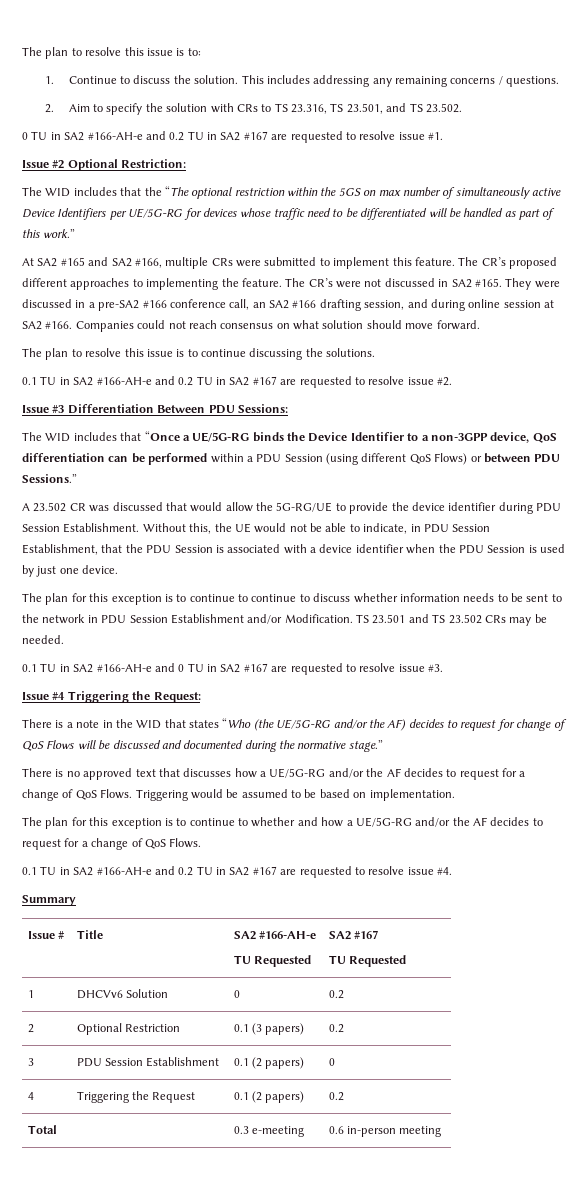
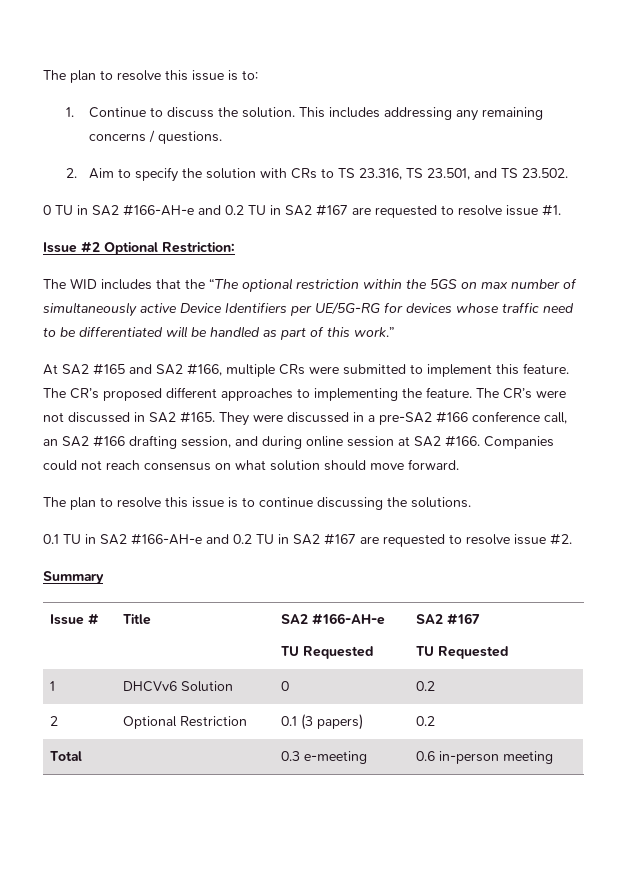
[22,404,288,414] [22,431,557,443] [22,453,561,465] [22,474,77,483] [22,502,561,514] [22,523,491,534] [22,544,565,555] [22,565,119,577] [22,593,562,605] [22,614,547,626] [22,635,64,644] [22,663,443,675] [22,691,201,703] [22,718,567,731] [22,740,383,752] [22,768,526,780] [22,789,455,801] [22,817,543,829] [22,838,202,850] [22,866,452,878] // Issue #3 Differentiation Between PDU Sessions: // The WID includes that “Once a UE/5G-RG binds the Device Identifier to a non-3GPP device, QoS differentiation can be performed within a PDU Session (using different QoS Flows) or between PDU Sessions.” // A 23.502 CR was discussed that would allow the 5G-RG/UE to provide the device identifier during PDU Session Establishment. Without this, the UE would not be able to indicate, in PDU Session Establishment, that the PDU Session is associated with a device identifier when the PDU Session is used by just one device. // The plan for this exception is to continue to continue to discuss whether information needs to be sent to the network in PDU Session Establishment and/or Modification. TS 23.501 and TS 23.502 CRs may be needed. // 0.1 TU in SA2 #166-AH-e and 0 TU in SA2 #167 are requested to resolve issue #3. // Issue #4 Triggering the Request: // There is a note in the WID that states “Who (the UE/5G-RG and/or the AF) decides to request for change of QoS Flows will be discussed and documented during the normative stage.” // There is no approved text that discusses how a UE/5G-RG and/or the AF decides to request for a change of QoS Flows. Triggering would be assumed to be based on implementation. // The plan for this exception is to continue to whether and how a UE/5G-RG and/or the AF decides to request for a change of QoS Flows. // 0.1 TU in SA2 #166-AH-e and 0.2 TU in SA2 #167 are requested to resolve issue #4. -> (572, 539) none
[27,1058,34,1066] [76,1057,220,1067] [233,1057,305,1069] [328,1058,335,1066] [27,1092,34,1100] [76,1091,196,1103] [233,1091,305,1103] [328,1092,344,1101] // 3 | PDU Session Establishment | 0.1 (2 papers) | 0 // 4 | Triggering the Request | 0.1 (2 papers) | 0.2 -> (436, 721) none

